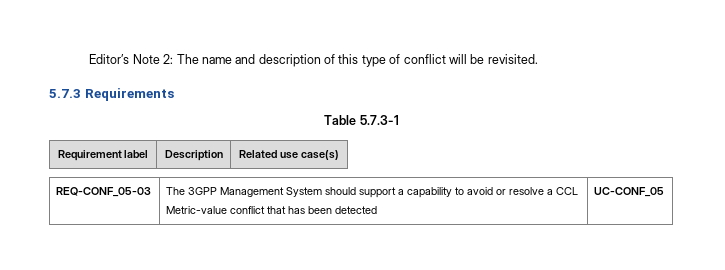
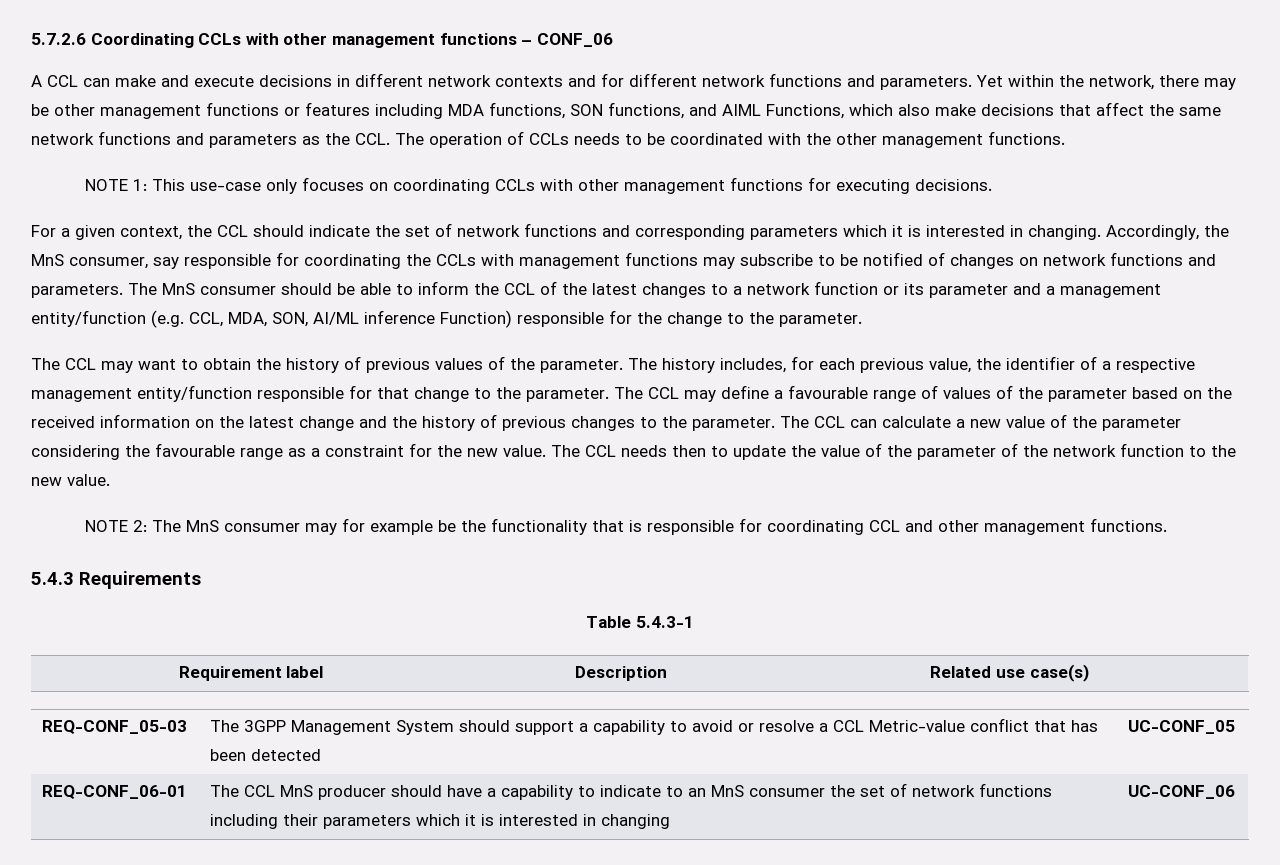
[89,54,538,67] [49,89,81,98] Editor’s Note 2: The name and description of this type of conflict will be revisited. // 5.7.3 -> [31,33,613,48] [31,73,1236,90] [31,102,1221,119] [31,131,1065,148] [84,177,992,194] [31,223,1229,240] [31,252,1216,269] [31,281,1161,298] [31,310,862,328] [31,356,1195,373] [31,385,1232,402] [31,414,1181,431] [31,443,1236,460] [31,474,110,486] [84,518,1167,535] [31,572,74,585] 5.7.2.6 Coordinating CCLs with other management functions – CONF_06 // A CCL can make and execute decisions in different network contexts and for different network functions and parameters. Yet within the network, there may be other management functions or features including MDA functions, SON functions, and AIML Functions, which also make decisions that affect the same network functions and parameters as the CCL. The operation of CCLs needs to be coordinated with the other management functions. // NOTE 1: This use-case only focuses on coordinating CCLs with other management functions for executing decisions. // For a given context, the CCL should indicate the set of network functions and corresponding parameters which it is interested in changing. Accordingly, the MnS consumer, say responsible for coordinating the CCLs with management functions may subscribe to be notified of changes on network functions and parameters. The MnS consumer should be able to inform the CCL of the latest changes to a network function or its parameter and a management entity/function (e.g. CCL, MDA, SON, AI/ML inference Function) responsible for the change to the parameter. // The CCL may want to obtain the history of previous values of the parameter. The history includes, for each previous value, the identifier of a respective management entity/function responsible for that change to the parameter. The CCL may define a favourable range of values of the parameter based on the received information on the latest change and the history of previous changes to the parameter. The CCL can calculate a new value of the parameter considering the favourable range as a constraint for the new value. The CCL needs then to update the value of the parameter of the network function to the new value. // NOTE 2: The MnS consumer may for example be the functionality that is responsible for coordinating CCL and other management functions. // 5.4.3
[359,115,399,125] 5.7.3-1 -> [636,616,694,628] 5.4.3-1
(665, 192) none -> [42,785,188,799] [210,783,1053,800] [210,814,671,829] [1128,785,1236,799] // REQ-CONF_06-01 | The CCL MnS producer should have a capability to indicate to an MnS consumer the set of network functions including their parameters which it is interested in changing | UC-CONF_06

